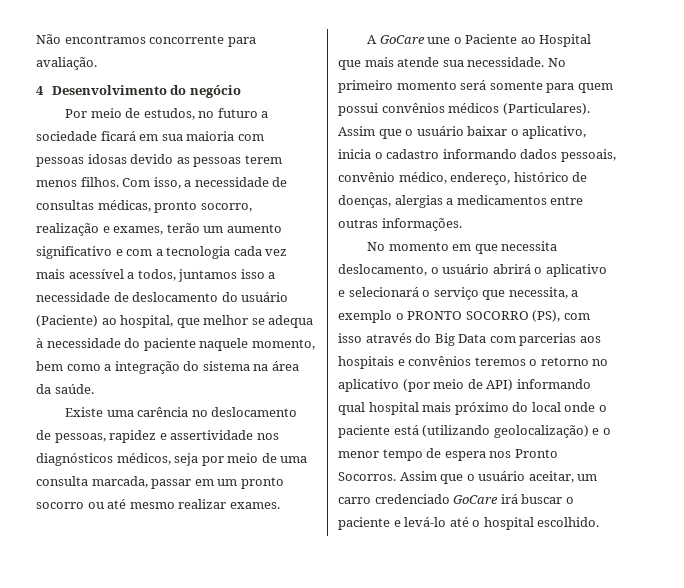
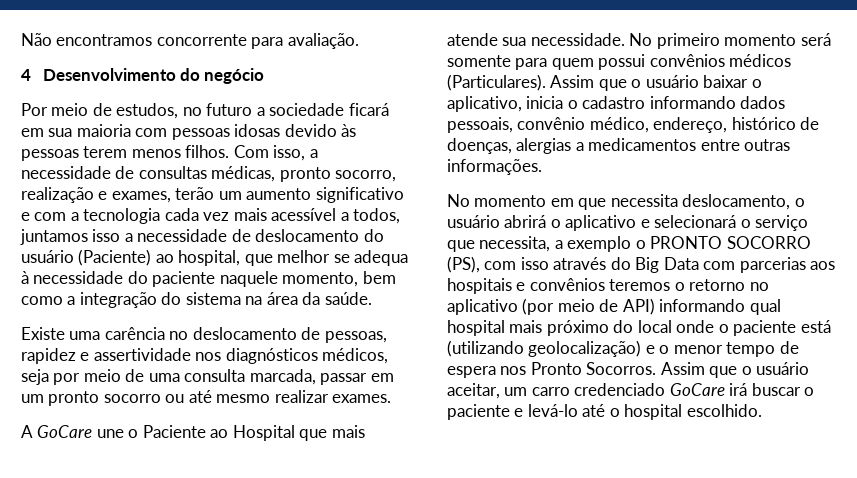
[176,157,190,164] as -> [341,124,357,137] às

